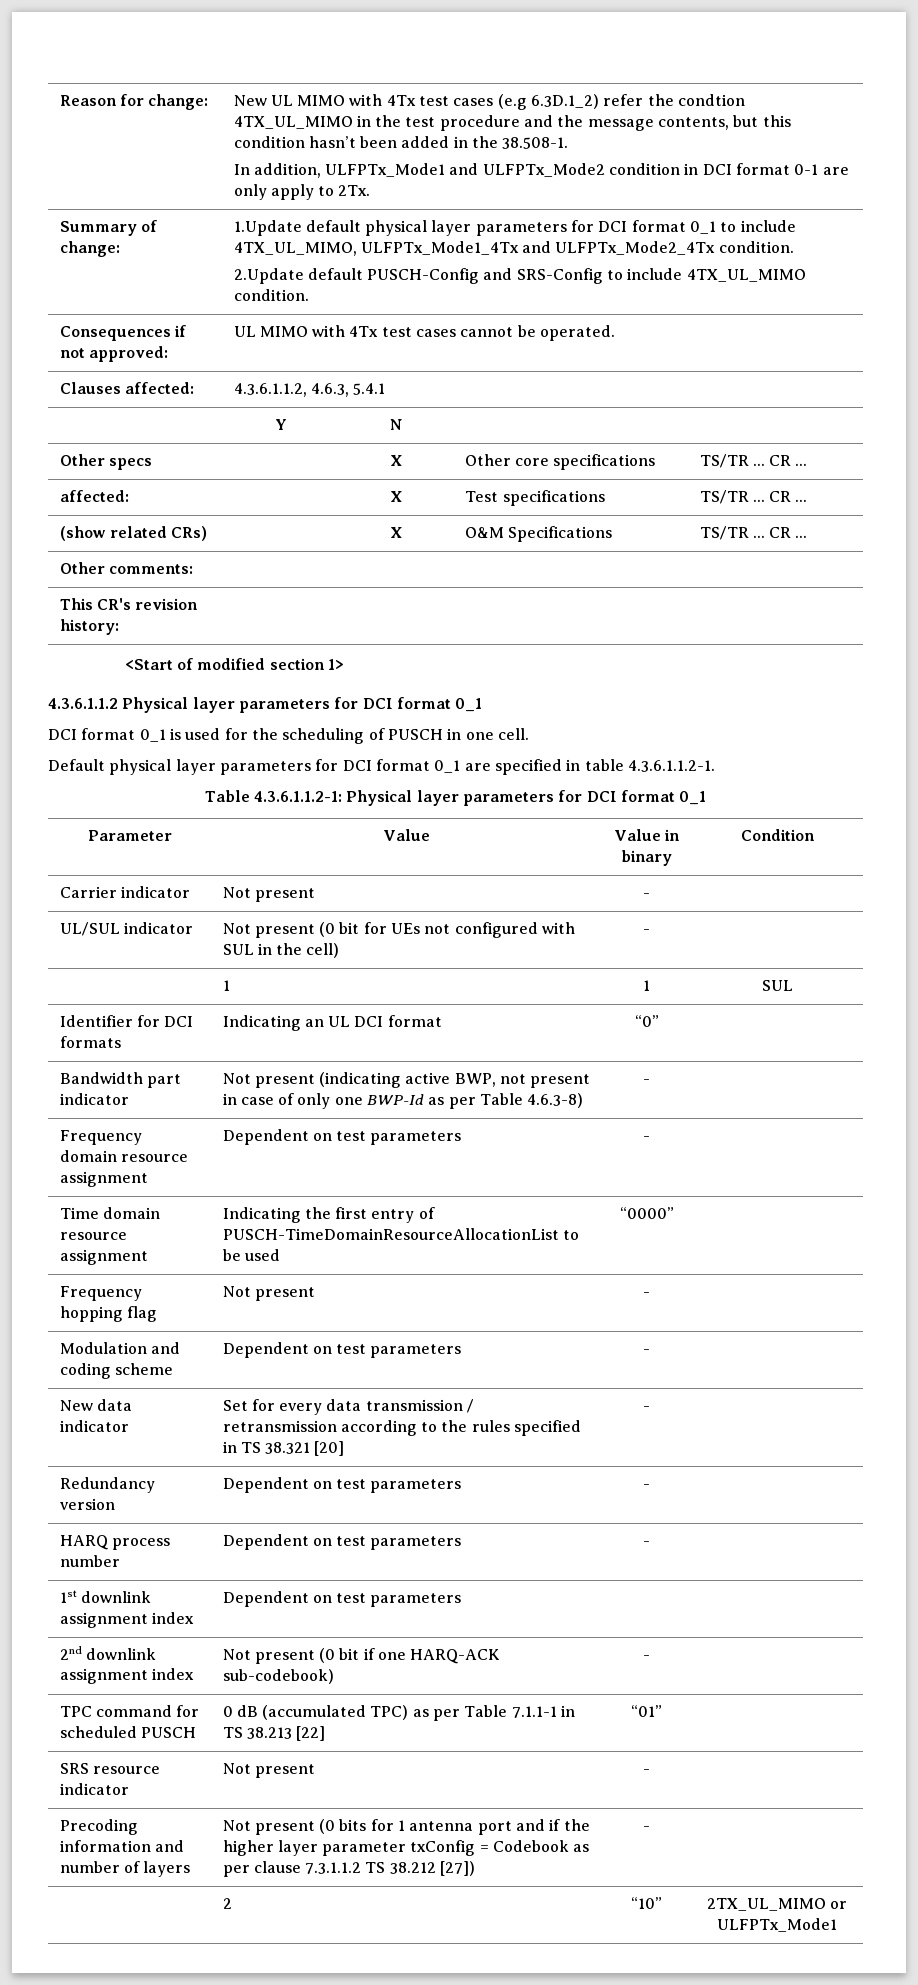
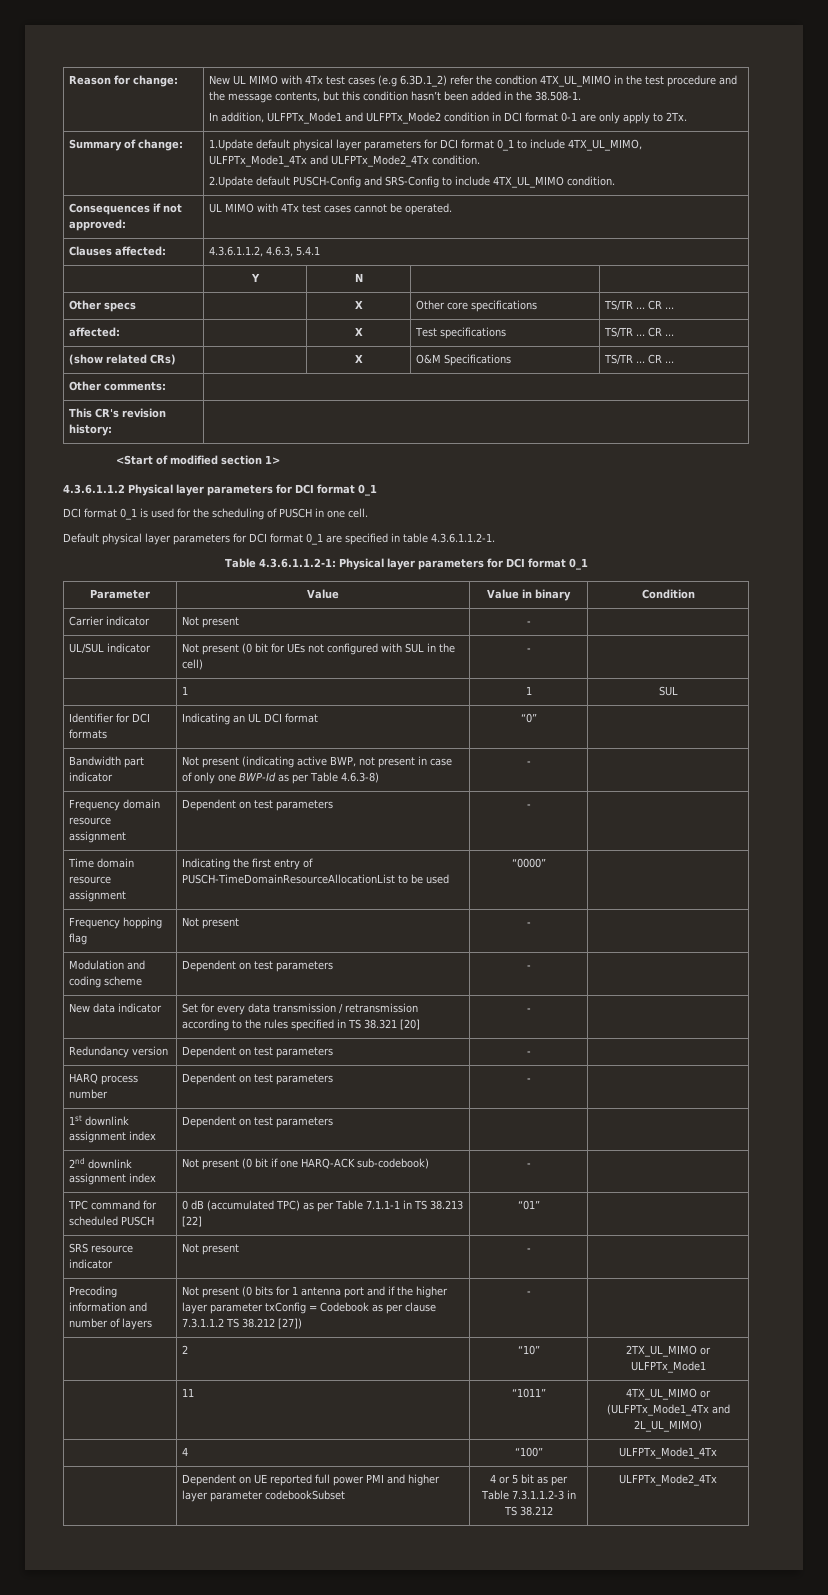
(837, 1925) none -> [182,1388,195,1397] [511,1388,546,1398] [625,1388,711,1400] [606,1404,730,1416] [633,1420,702,1432] [182,1447,189,1456] [514,1447,543,1457] [618,1447,717,1459] [182,1474,441,1486] [182,1490,346,1502] [490,1474,568,1486] [480,1490,576,1500] [503,1506,553,1516] [618,1474,717,1486] // | 11 | “1011” | 4TX_UL_MIMO or (ULFPTx_Mode1_4Tx and 2L_UL_MIMO) // | 4 | “100” | ULFPTx_Mode1_4Tx // | Dependent on UE reported full power PMI and higher layer parameter codebookSubset | 4 or 5 bit as per Table 7.3.1.1.2-3 in TS 38.212 | ULFPTx_Mode2_4Tx

